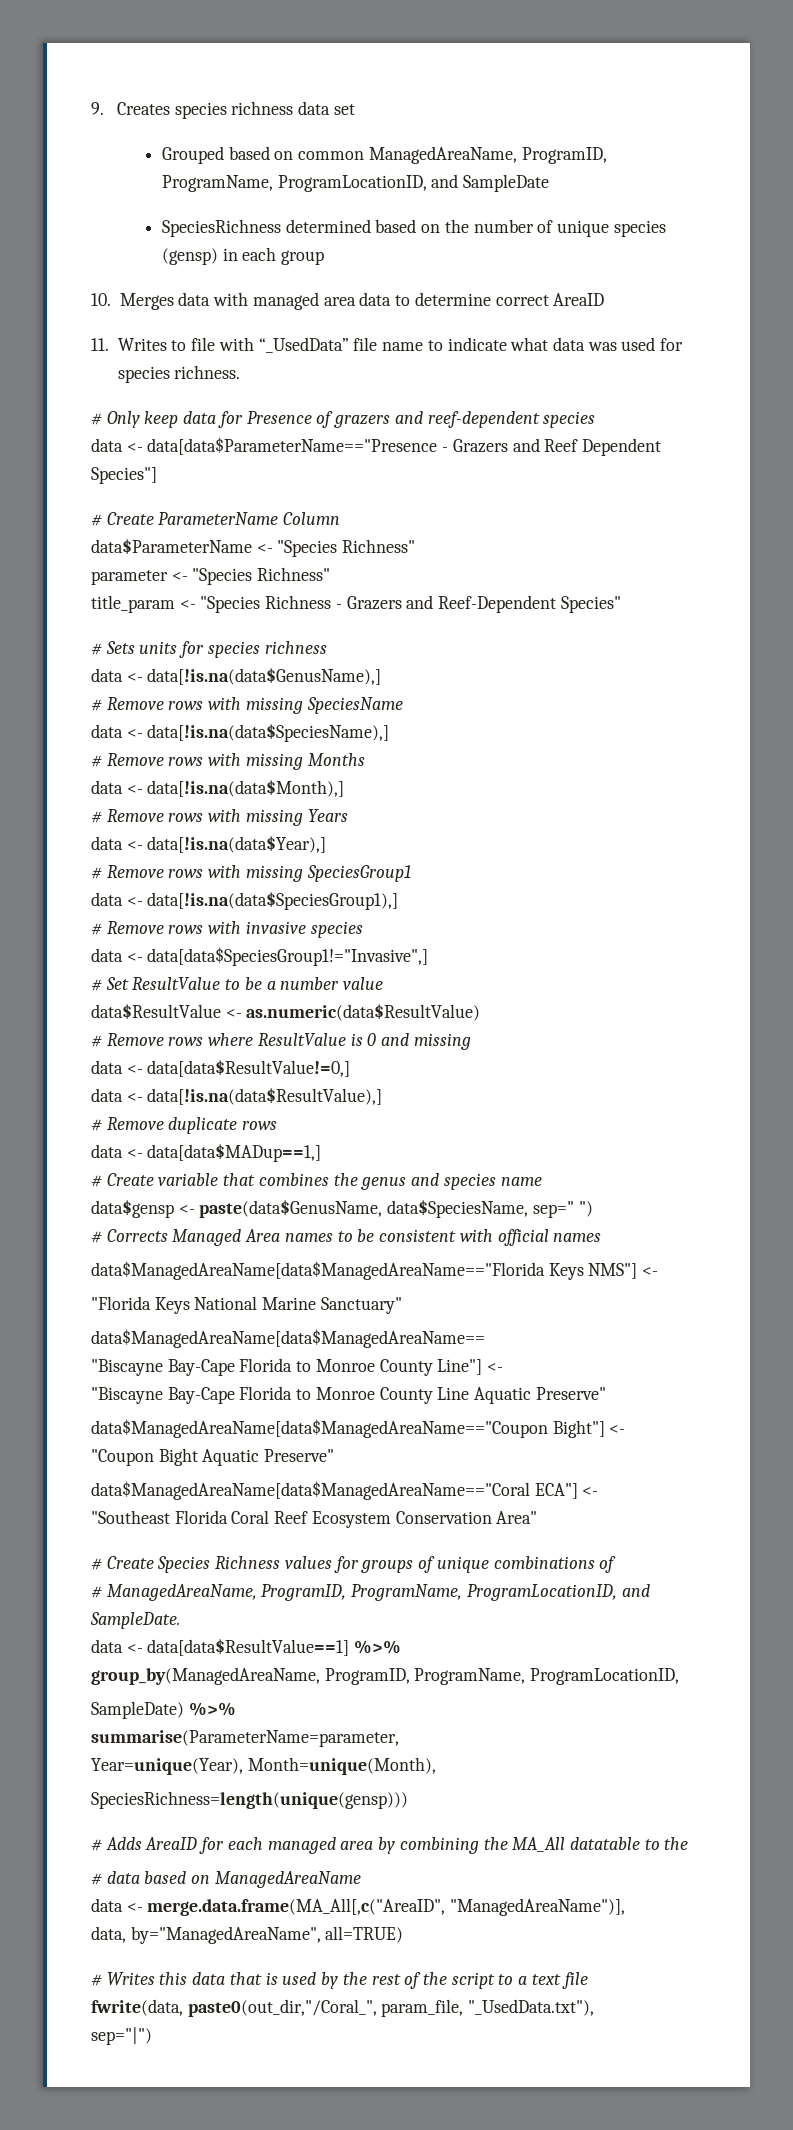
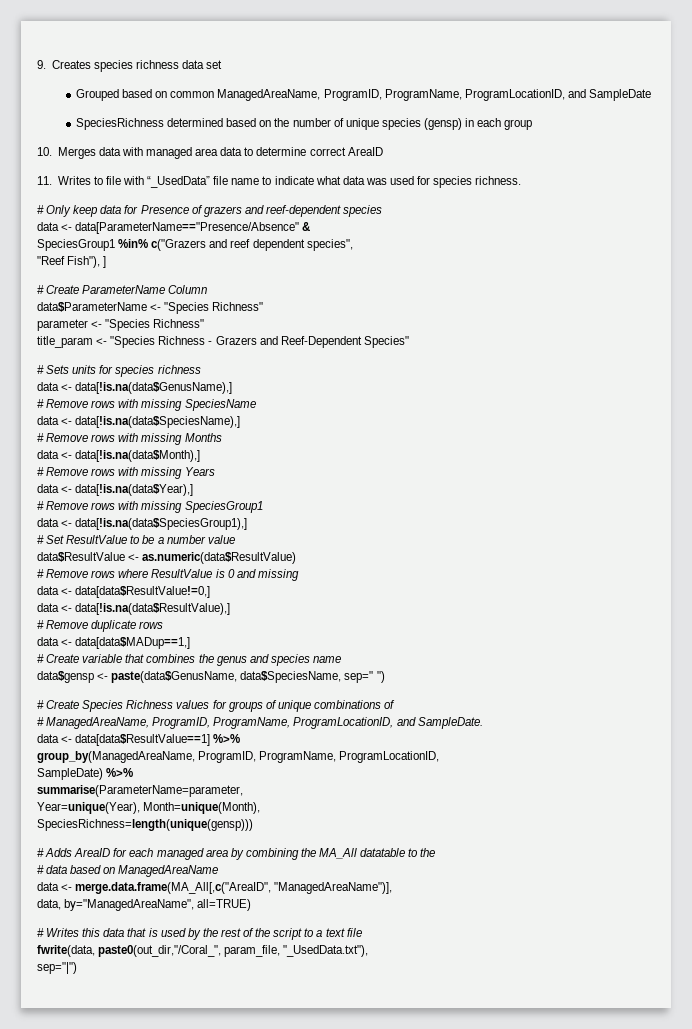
[147,437,662,456] [91,467,157,484] data[data$ParameterName=="Presence - Grazers and Reef Dependent Species"] -> [75,222,311,234] [37,239,353,251] [37,256,107,268] data[ParameterName=="Presence/Absence" & // SpeciesGroup1 %in% c("Grazers and reef dependent species", // "Reef Fish"), ]
[91,921,363,938] [91,947,429,966] // # Remove rows with invasive species // data <- data[data$SpeciesGroup1!="Invasive",] -> (248, 524) none
[91,1229,602,1246] [91,1261,659,1280] [91,1296,402,1314] [91,1329,485,1348] [91,1358,504,1376] [91,1386,606,1404] [91,1419,626,1438] [91,1448,335,1466] [91,1481,599,1500] [91,1510,538,1528] // # Corrects Managed Area names to be consistent with official names // data$ManagedAreaName[data$ManagedAreaName=="Florida Keys NMS"] <- // "Florida Keys National Marine Sanctuary" // data$ManagedAreaName[data$ManagedAreaName== // "Biscayne Bay-Cape Florida to Monroe County Line"] <- // "Biscayne Bay-Cape Florida to Monroe County Line Aquatic Preserve" // data$ManagedAreaName[data$ManagedAreaName=="Coupon Bight"] <- // "Coupon Bight Aquatic Preserve" // data$ManagedAreaName[data$ManagedAreaName=="Coral ECA"] <- // "Southeast Florida Coral Reef Ecosystem Conservation Area" -> (385, 677) none

